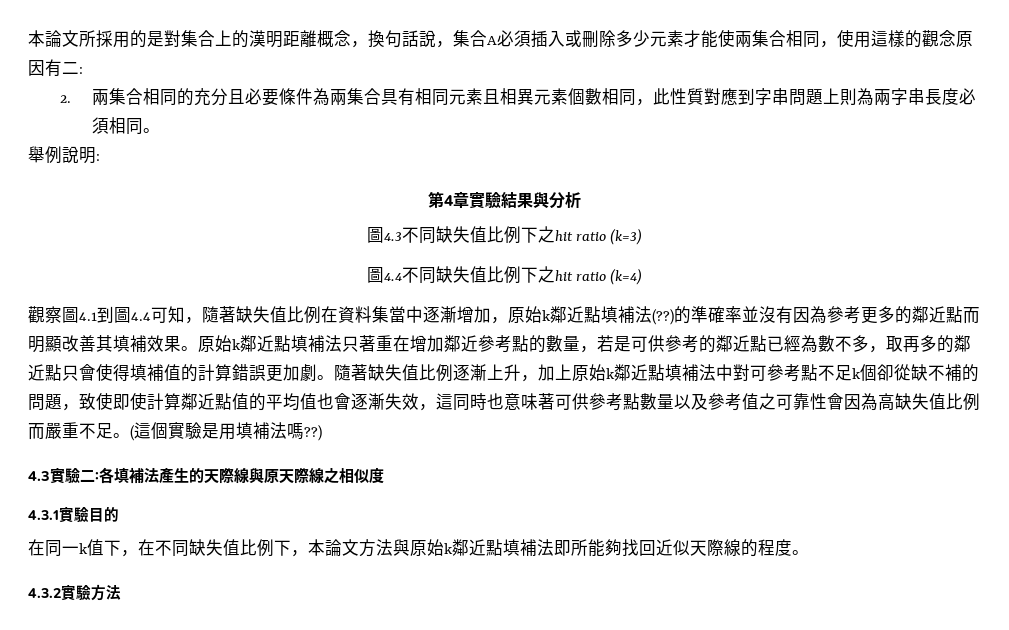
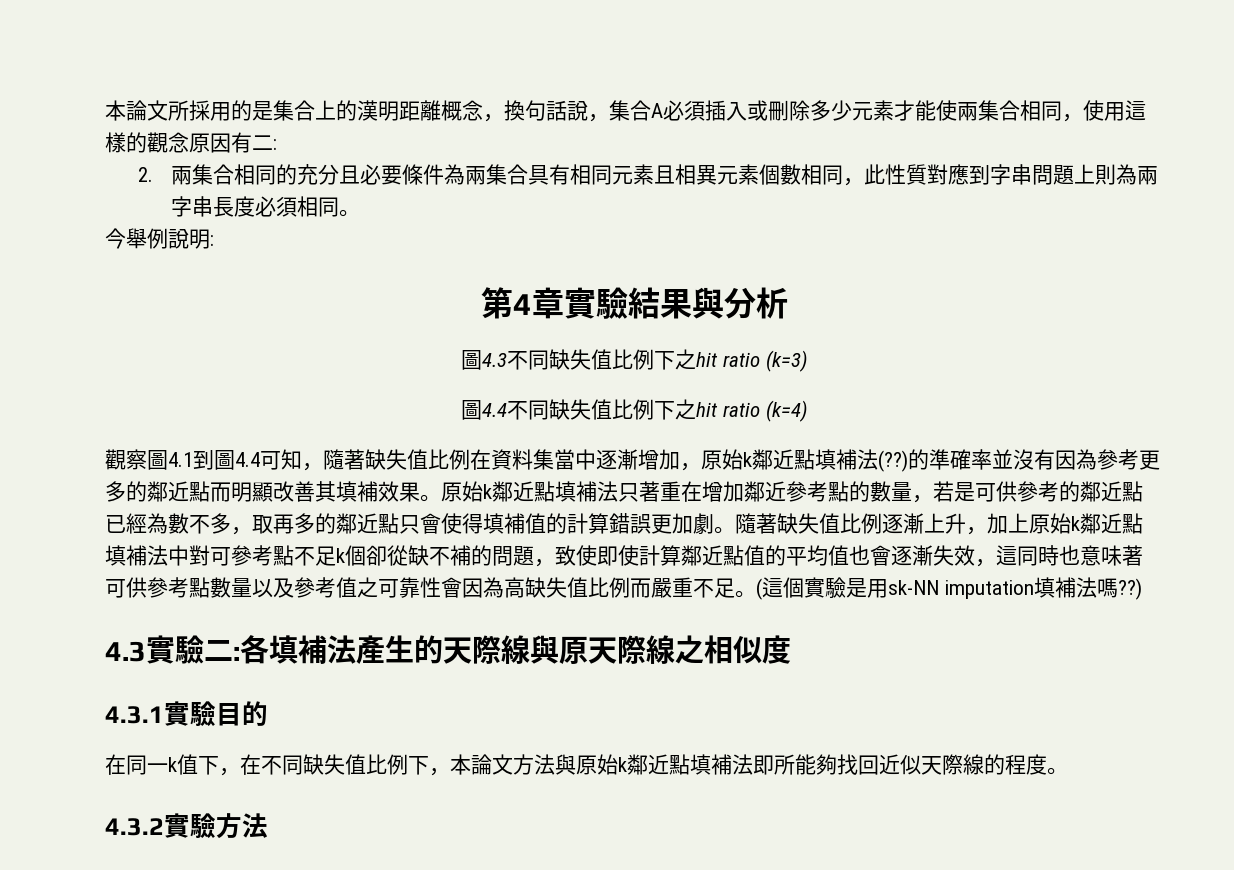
[164,30,181,47] 對 -> (273, 111) none
(161, 130) none -> [105,228,126,249] 今
(236, 431) none -> [888,580,1034,599] sk-NN imputation

